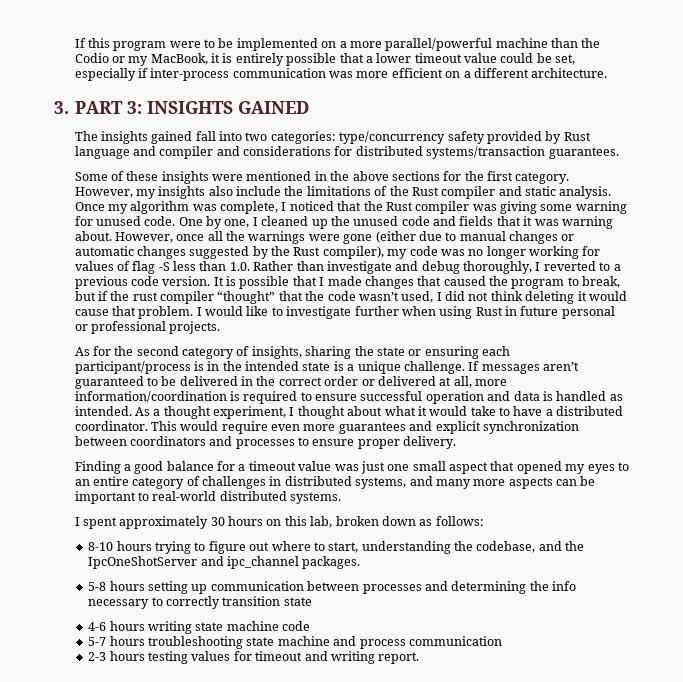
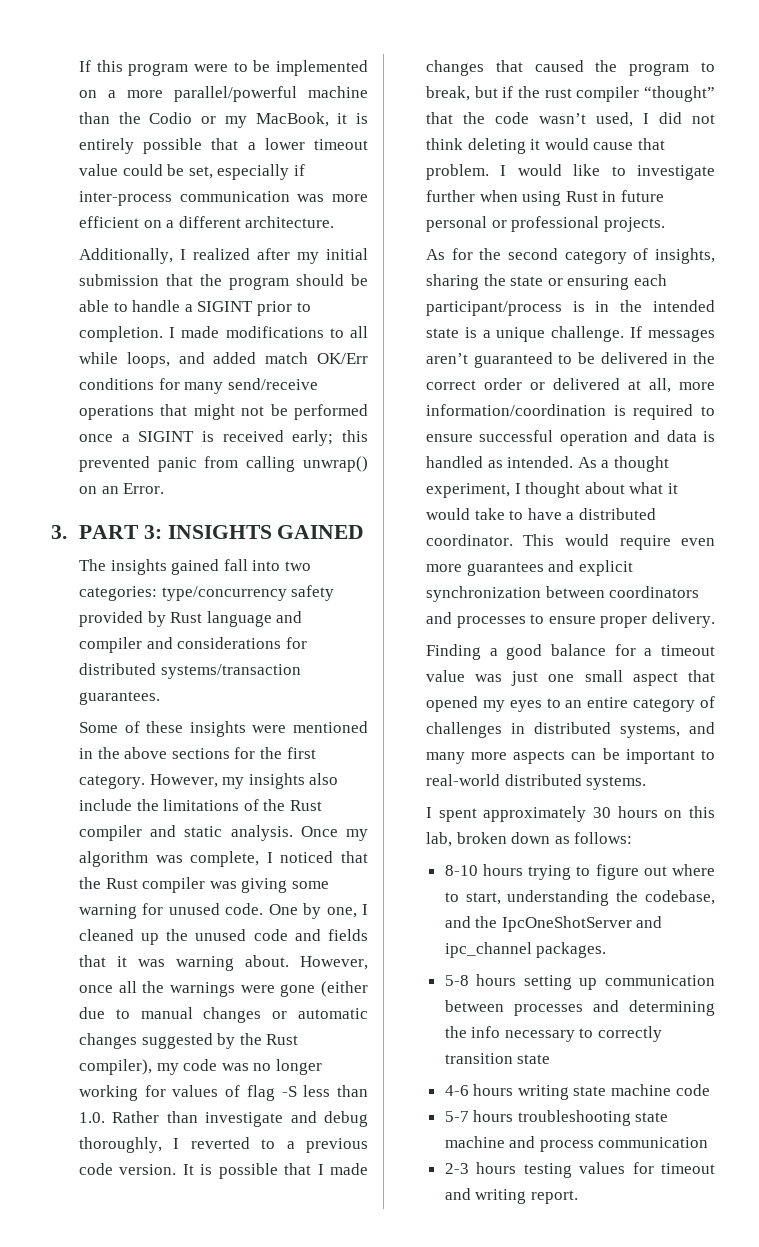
(608, 73) none -> [78,248,368,264] [78,274,368,290] [78,300,311,316] [78,326,368,342] [78,352,368,368] [78,378,318,394] [78,404,368,420] [78,430,368,446] [78,456,368,472] [78,483,165,494] // Additionally, I realized after my initial submission that the program should be able to handle a SIGINT prior to completion. I made modifications to all while loops, and added match OK/Err conditions for many send/receive operations that might not be performed once a SIGINT is received early; this prevented panic from calling unwrap() on an Error.

